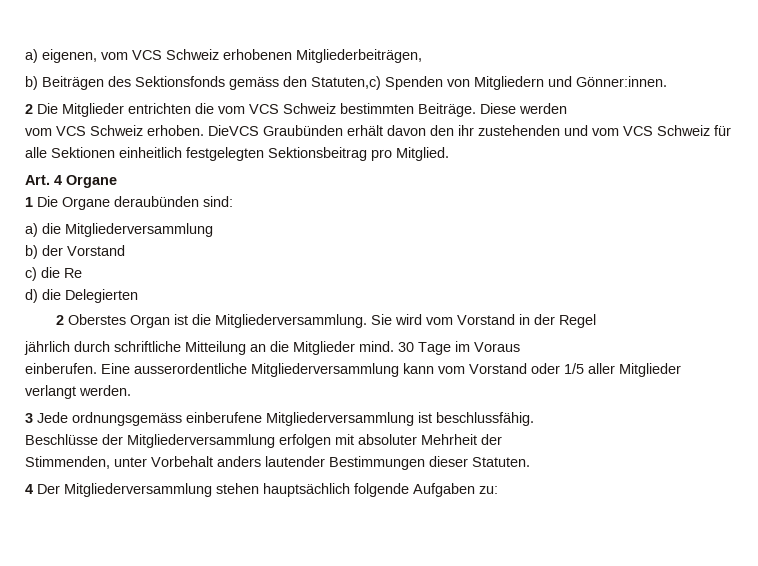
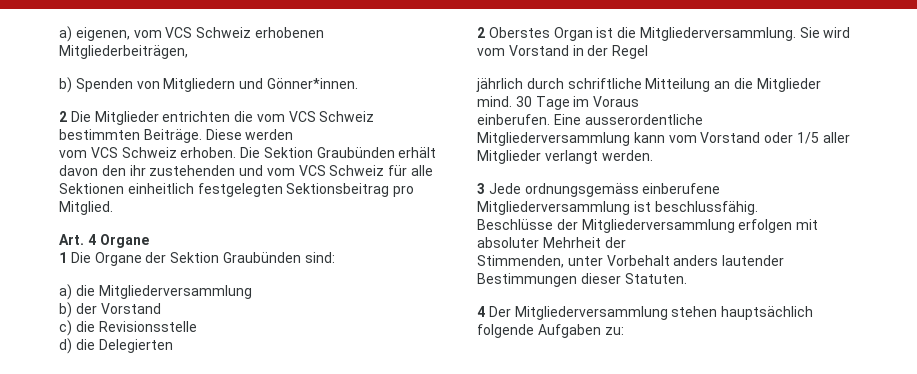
[42,76,381,90] Beiträgen des Sektionsfonds gemäss den Statuten,c) -> (72, 85) none
[576,76,667,87] Gönner:innen. -> [266,78,358,89] Gönner*innen.
[208,125,259,136] DieVCS -> [240,147,313,158] Die Sektion
[114,196,199,207] deraubünden -> [145,252,301,263] der Sektion Graubünden
[64,268,82,278] Re -> [98,321,197,332] Revisionsstelle

